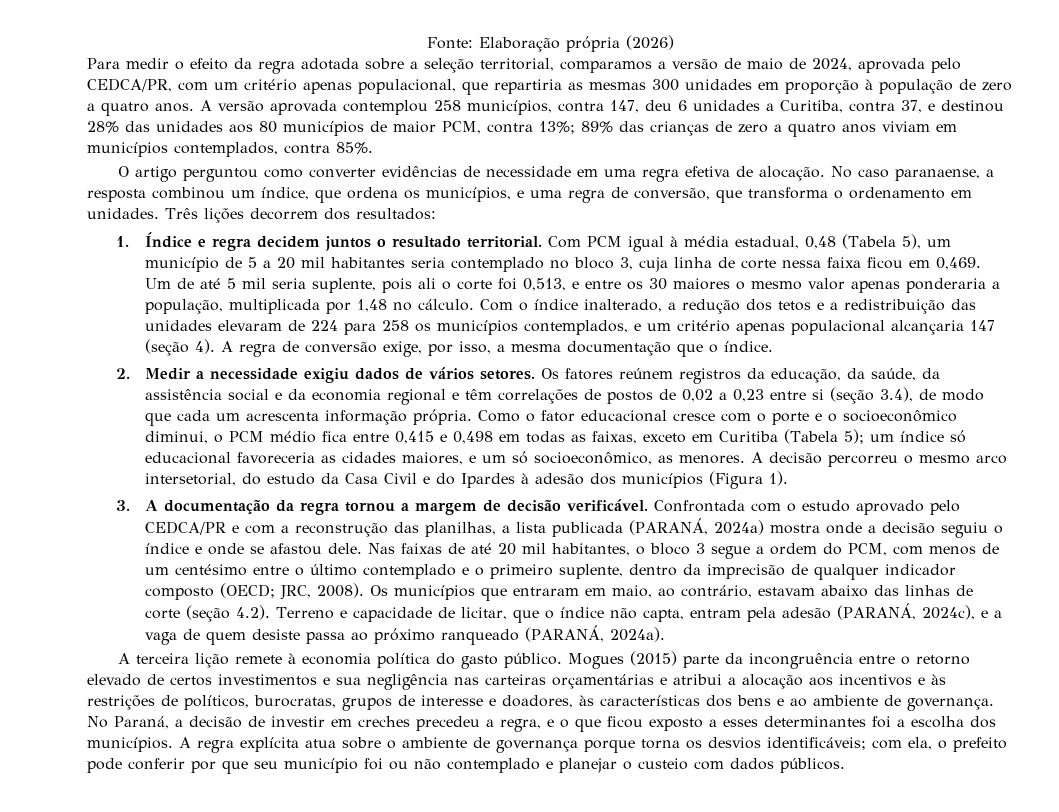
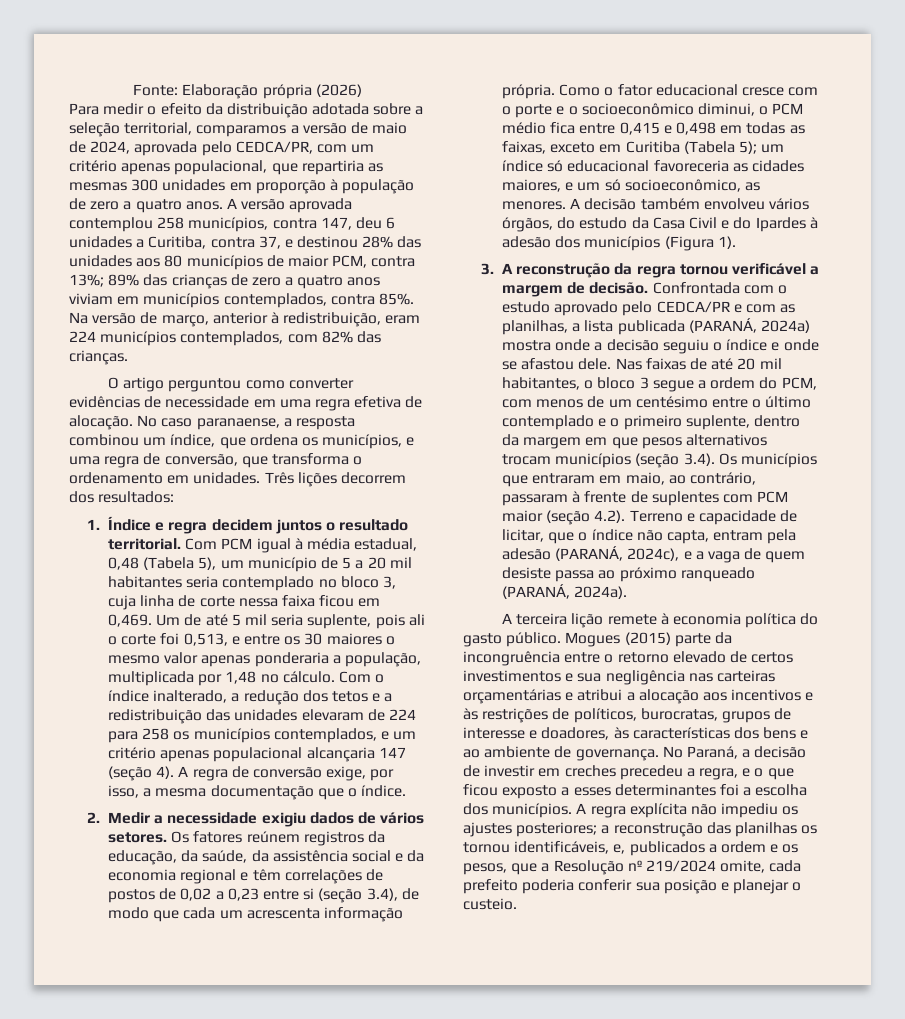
[258,61,295,74] regra -> [226,103,308,118] distribuição
(373, 148) none -> [69,312,421,327] [69,331,381,346] [69,350,128,365] Na versão de março, anterior à redistribuição, eram 224 municípios contemplados, com 82% das crianças.
[828,455,1008,467] [145,473,237,486] percorreu o mesmo arco intersetorial, -> [640,198,809,210] [502,217,554,232] também envolveu vários órgãos,
[164,499,271,514] documentação -> [516,263,611,278] reconstrução
(396, 507) none -> [731,263,806,275] verificável
[507,499,649,512] decisão verificável. -> [589,282,649,294] decisão.
[281,522,420,537] a reconstrução das -> [780,304,796,313] as
[707,564,957,580] [145,583,365,600] imprecisão de qualquer indicador composto (OECD; JRC, 2008). -> [523,434,767,449] [502,453,715,468] margem em que pesos alternativos trocam municípios (seção 3.4).
[758,585,974,597] [145,609,181,619] estavam abaixo das linhas de corte -> [502,491,789,506] [502,510,544,522] passaram à frente de suplentes com PCM maior
[305,737,1007,753] [87,758,845,774] atua sobre o ambiente de governança porque torna os desvios identificáveis; com ela, o prefeito pode conferir por que seu município foi ou não contemplado e planejar o custeio com dados públicos. -> [690,803,799,818] [463,822,818,837] [463,841,799,856] [463,860,802,875] [463,879,802,894] [463,898,517,910] não impediu os ajustes posteriores; a reconstrução das planilhas os tornou identificáveis, e, publicados a ordem e os pesos, que a Resolução nº 219/2024 omite, cada prefeito poderia conferir sua posição e planejar o custeio.

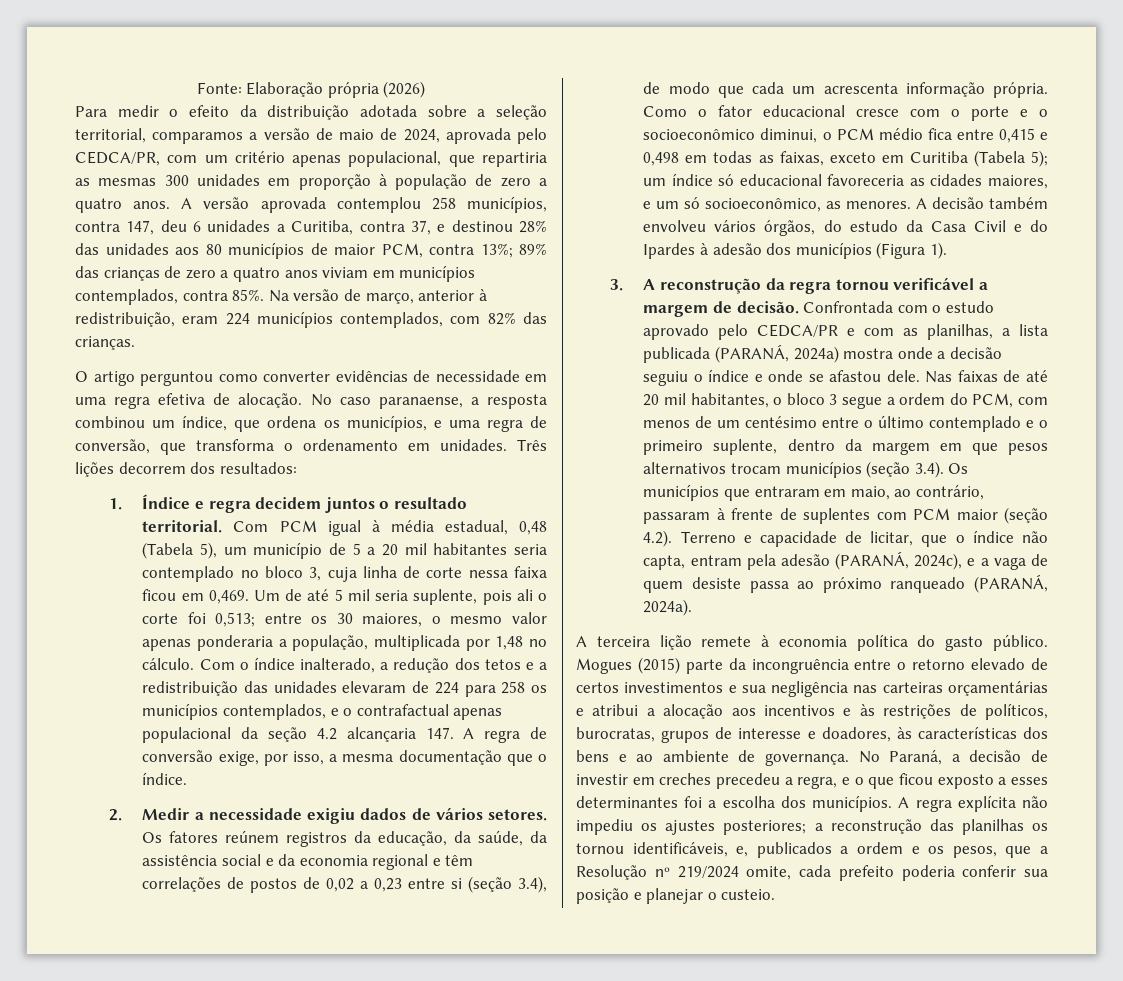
[183,633,240,646] 0,513, e -> [215,612,256,627] 0,513;
[326,633,382,645] maiores -> [362,613,423,627] maiores,
[393,731,417,740] [108,747,406,762] [108,766,175,781] um critério apenas populacional alcançaria 147 (seção 4). -> [343,704,503,720] [142,727,454,743] o contrafactual apenas populacional da seção 4.2 alcançaria 147.

